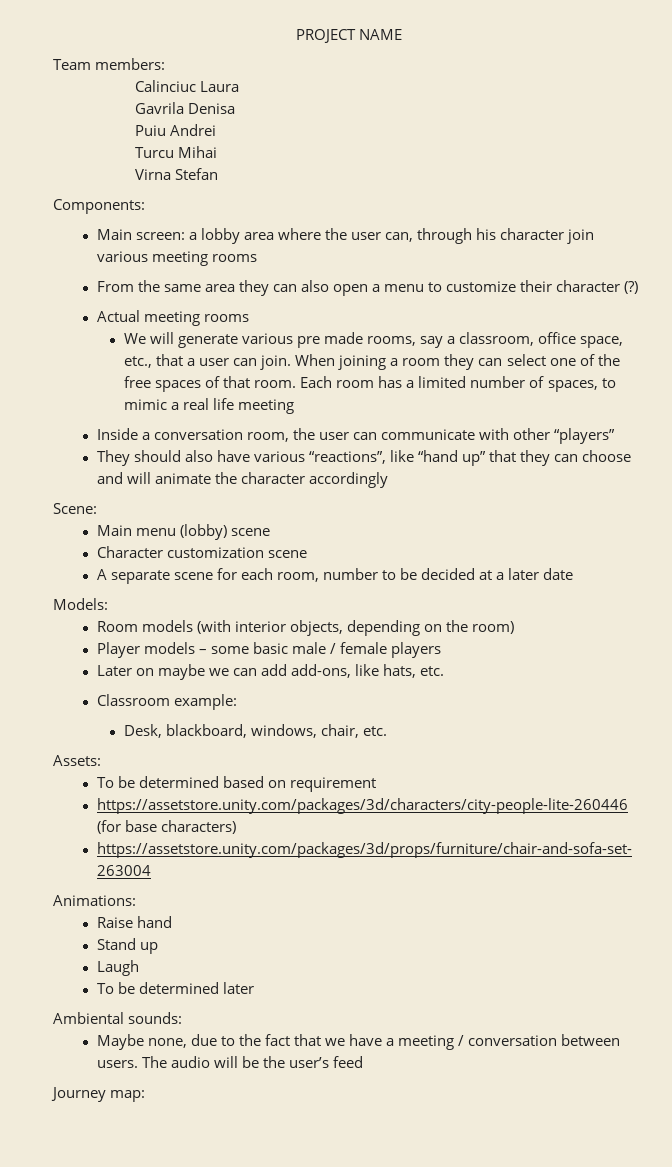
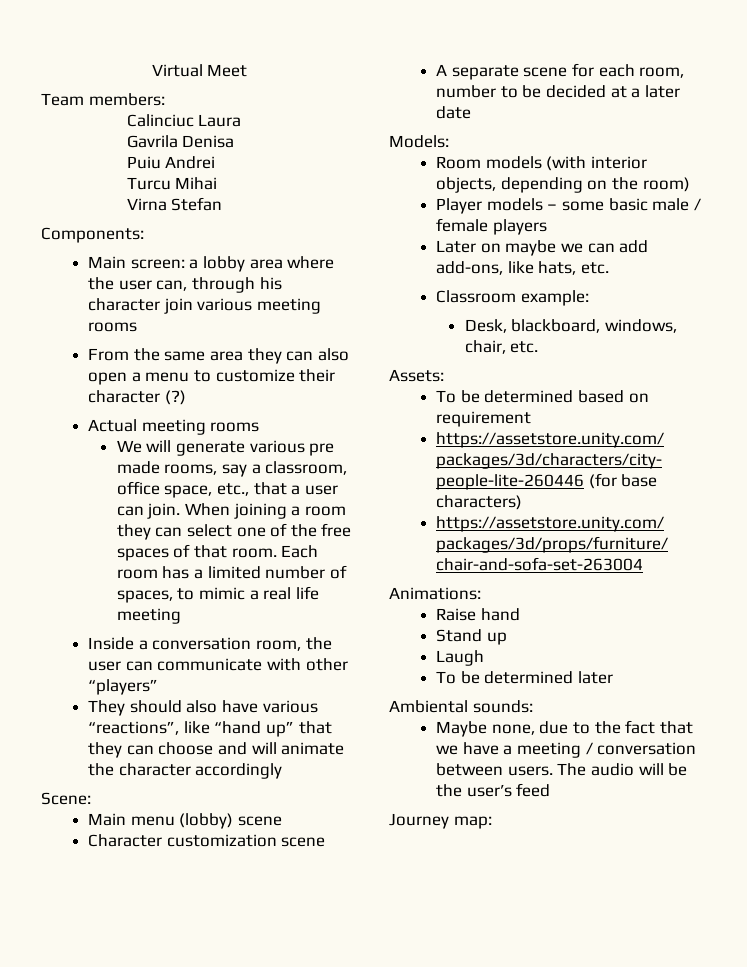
[295,29,403,43] PROJECT NAME -> [151,64,248,77] Virtual Meet

